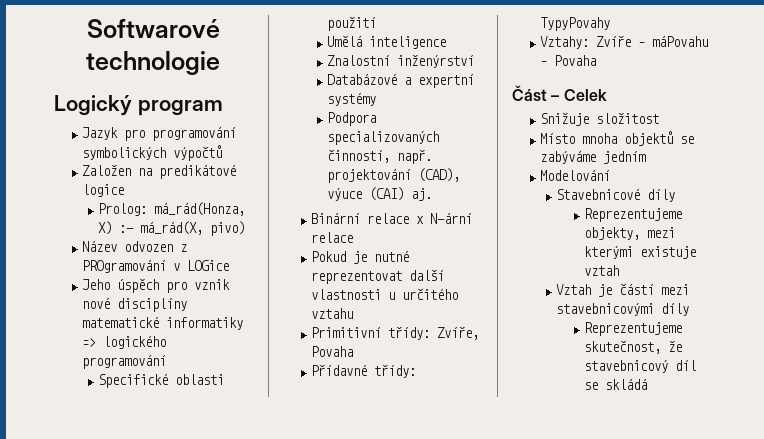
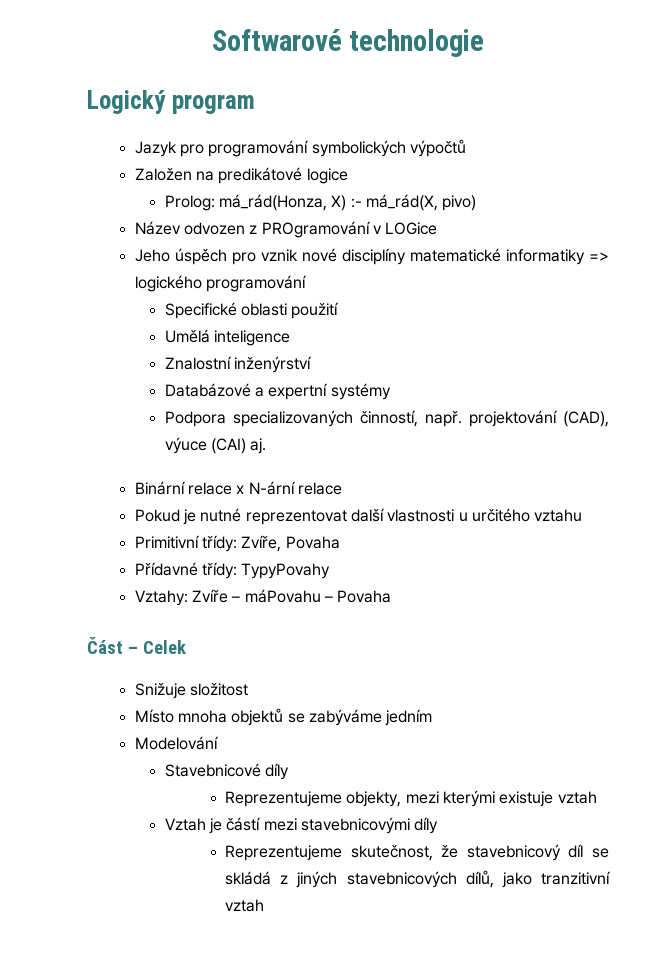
(647, 384) none -> [280,870,611,888] [225,899,265,912] z jiných stavebnicových dílů, jako tranzitivní vztah

